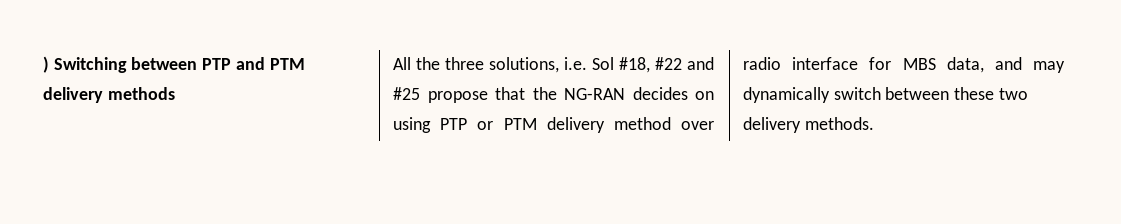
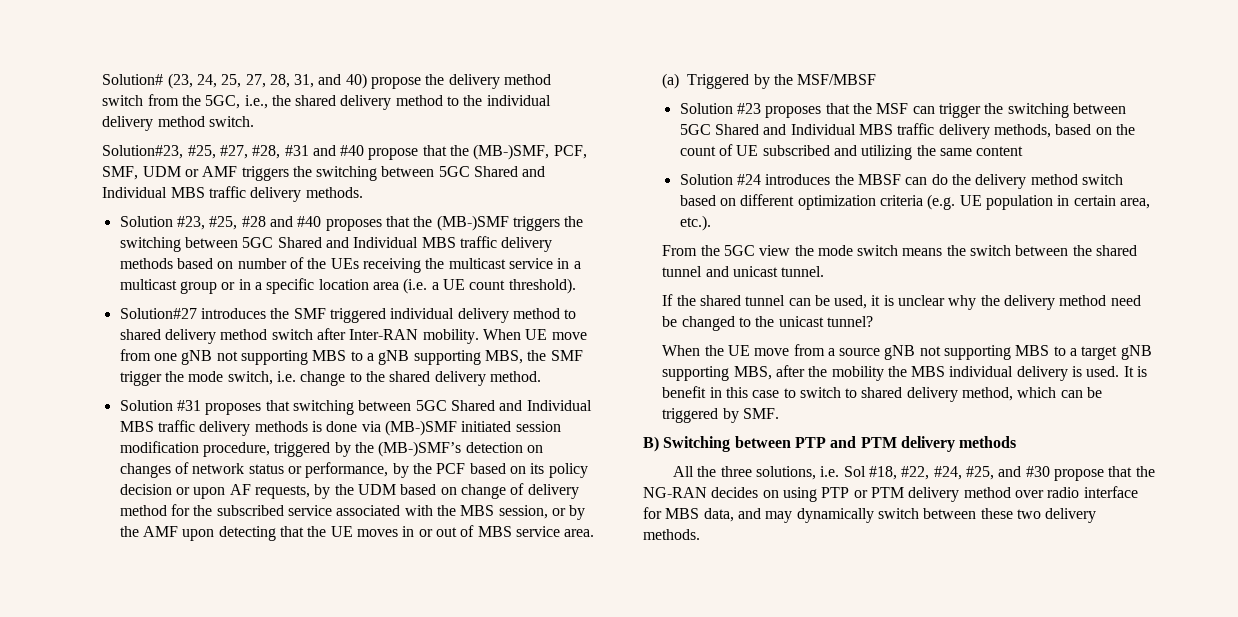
[43,56,49,73] ) -> [102,73,552,89] [102,94,551,110] [102,116,254,131] [102,144,587,160] [102,166,546,181] [102,186,363,202] [119,215,584,231] [119,236,553,252] [119,257,581,273] [119,278,576,294] [119,308,577,323] [119,328,587,344] [119,349,583,365] [119,371,542,386] [119,400,592,415] [119,420,561,436] [119,441,544,457] [119,462,588,478] [119,483,579,499] [119,504,586,520] [119,525,595,541] [662,73,877,89] [679,103,1127,118] [679,123,1136,139] [679,144,1024,160] [679,174,1124,189] [679,194,1151,210] [679,215,711,231] [662,245,1138,256] [662,266,825,277] [662,294,1141,310] [662,316,873,331] [662,344,1152,360] [662,365,1148,381] [662,386,1103,402] [662,408,779,423] [643,436,659,452] Solution# (23, 24, 25, 27, 28, 31, and 40) propose the delivery method switch from the 5GC, i.e., the shared delivery method to the individual delivery method switch. // Solution#23, #25, #27, #28, #31 and #40 propose that the (MB-)SMF, PCF, SMF, UDM or AMF triggers the switching between 5GC Shared and Individual MBS traffic delivery methods. // Solution #23, #25, #28 and #40 proposes that the (MB-)SMF triggers the switching between 5GC Shared and Individual MBS traffic delivery methods based on number of the UEs receiving the multicast service in a multicast group or in a specific location area (i.e. a UE count threshold). // Solution#27 introduces the SMF triggered individual delivery method to shared delivery method switch after Inter-RAN mobility. When UE move from one gNB not supporting MBS to a gNB supporting MBS, the SMF trigger the mode switch, i.e. change to the shared delivery method. // Solution #31 proposes that switching between 5GC Shared and Individual MBS traffic delivery methods is done via (MB-)SMF initiated session modification procedure, triggered by the (MB-)SMF’s detection on changes of network status or performance, by the PCF based on its policy decision or upon AF requests, by the UDM based on change of delivery method for the subscribed service associated with the MBS session, or by the AMF upon detecting that the UE moves in or out of MBS service area. // (a) Triggered by the MSF/MBSF // Solution #23 proposes that the MSF can trigger the switching between 5GC Shared and Individual MBS traffic delivery methods, based on the count of UE subscribed and utilizing the same content // Solution #24 introduces the MBSF can do the delivery method switch based on different optimization criteria (e.g. UE population in certain area, etc.). // From the 5GC view the mode switch means the switch between the shared tunnel and unicast tunnel. // If the shared tunnel can be used, it is unclear why the delivery method need be changed to the unicast tunnel? // When the UE move from a source gNB not supporting MBS to a target gNB supporting MBS, after the mobility the MBS individual delivery is used. It is benefit in this case to switch to shared delivery method, which can be triggered by SMF. // B)
[655,57,714,70] [393,87,420,100] #22 and #25 -> [901,466,1050,480] #22, #24, #25, and #30

